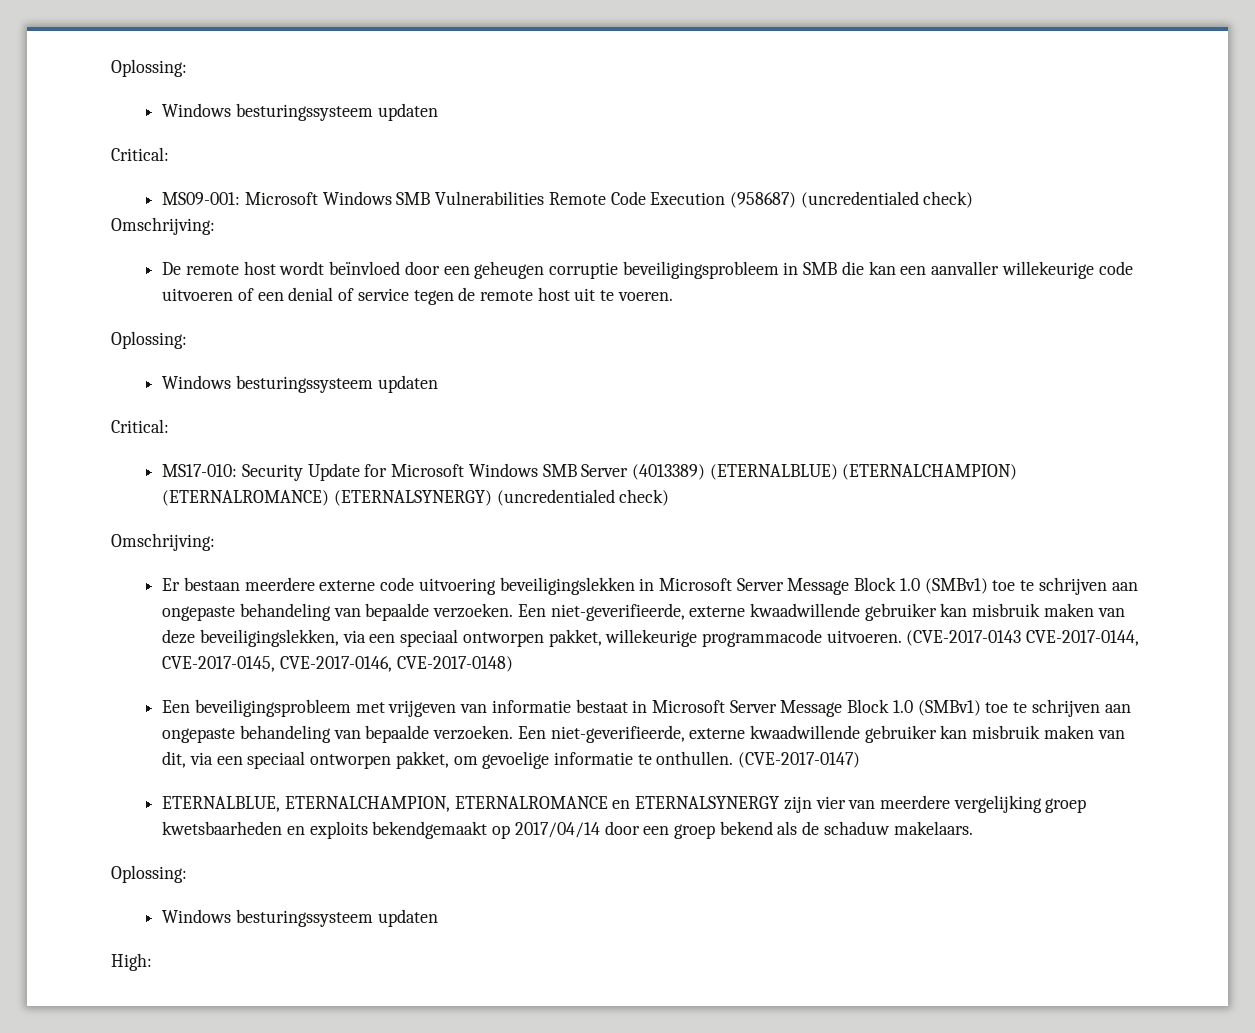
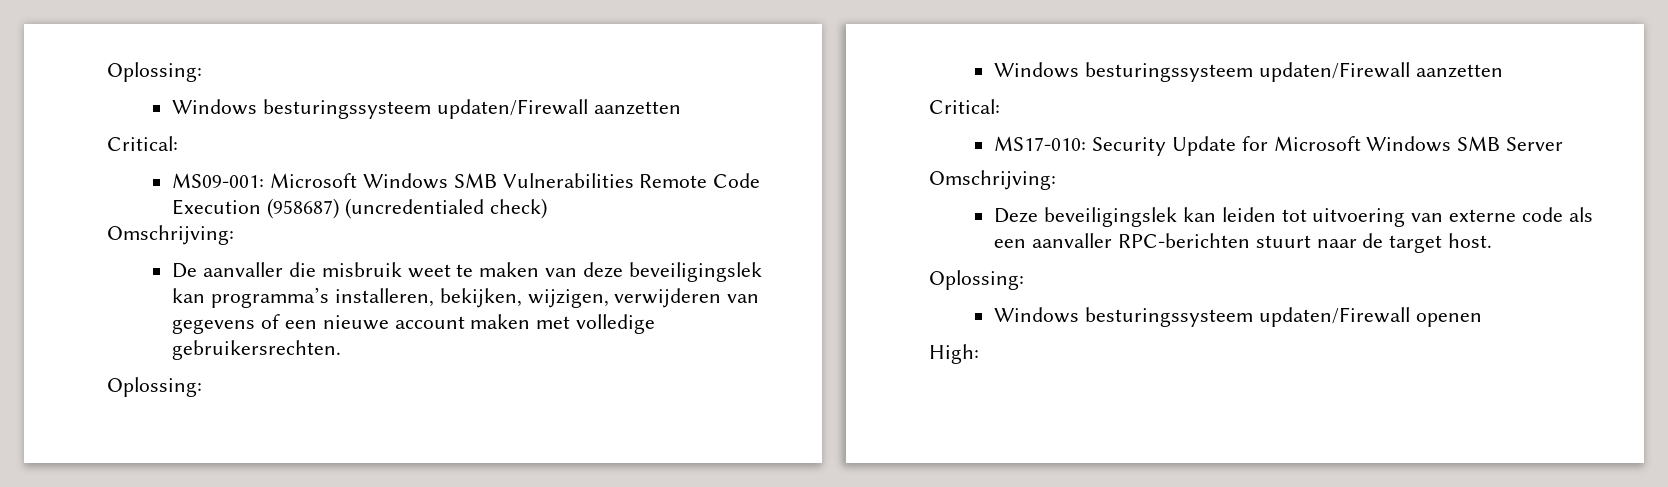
[111,59,187,77] [162,103,438,121] Oplossing: // Windows besturingssysteem updaten -> [107,62,202,82] [172,99,681,119] Oplossing: // Windows besturingssysteem updaten/Firewall aanzetten
[185,261,1133,279] [162,287,673,305] [111,331,187,349] [162,375,438,393] remote host wordt beïnvloed door een geheugen corruptie beveiligingsprobleem in SMB die kan een aanvaller willekeurige code uitvoeren of een denial of service tegen de remote host uit te voeren. // Oplossing: // Windows besturingssysteem updaten -> [203,262,762,282] [172,287,760,308] [172,314,655,334] [172,340,342,360] [107,377,202,397] [994,62,1503,82] aanvaller die misbruik weet te maken van deze beveiligingslek kan programma’s installeren, bekijken, wijzigen, verwijderen van gegevens of een nieuwe account maken met volledige gebruikersrechten. // Oplossing: // Windows besturingssysteem updaten/Firewall aanzetten
[631,464,1018,480] [162,489,670,506] [111,533,215,551] [162,577,1138,595] [162,603,1125,621] [162,629,1140,647] [162,656,513,672] [162,699,1131,717] [162,725,1125,743] [162,751,861,769] [162,795,1087,813] [162,821,973,839] [111,865,187,883] [162,909,438,927] (4013389) (ETERNALBLUE) (ETERNALCHAMPION) (ETERNALROMANCE) (ETERNALSYNERGY) (uncredentialed check) // Omschrijving: // Er bestaan meerdere externe code uitvoering beveiligingslekken in Microsoft Server Message Block 1.0 (SMBv1) toe te schrijven aan ongepaste behandeling van bepaalde verzoeken. Een niet-geverifieerde, externe kwaadwillende gebruiker kan misbruik maken van deze beveiligingslekken, via een speciaal ontworpen pakket, willekeurige programmacode uitvoeren. (CVE-2017-0143 CVE-2017-0144, CVE-2017-0145, CVE-2017-0146, CVE-2017-0148) // Een beveiligingsprobleem met vrijgeven van informatie bestaat in Microsoft Server Message Block 1.0 (SMBv1) toe te schrijven aan ongepaste behandeling van bepaalde verzoeken. Een niet-geverifieerde, externe kwaadwillende gebruiker kan misbruik maken van dit, via een speciaal ontworpen pakket, om gevoelige informatie te onthullen. (CVE-2017-0147) // ETERNALBLUE, ETERNALCHAMPION, ETERNALROMANCE en ETERNALSYNERGY zijn vier van meerdere vergelijking groep kwetsbaarheden en exploits bekendgemaakt op 2017/04/14 door een groep bekend als de schaduw makelaars. // Oplossing: // Windows besturingssysteem updaten -> [929,170,1056,190] [994,207,1593,227] [994,233,1492,253] [929,270,1024,290] [994,307,1482,327] // Omschrijving: // Deze beveiligingslek kan leiden tot uitvoering van externe code als een aanvaller RPC-berichten stuurt naar de target host. // Oplossing: // Windows besturingssysteem updaten/Firewall openen

